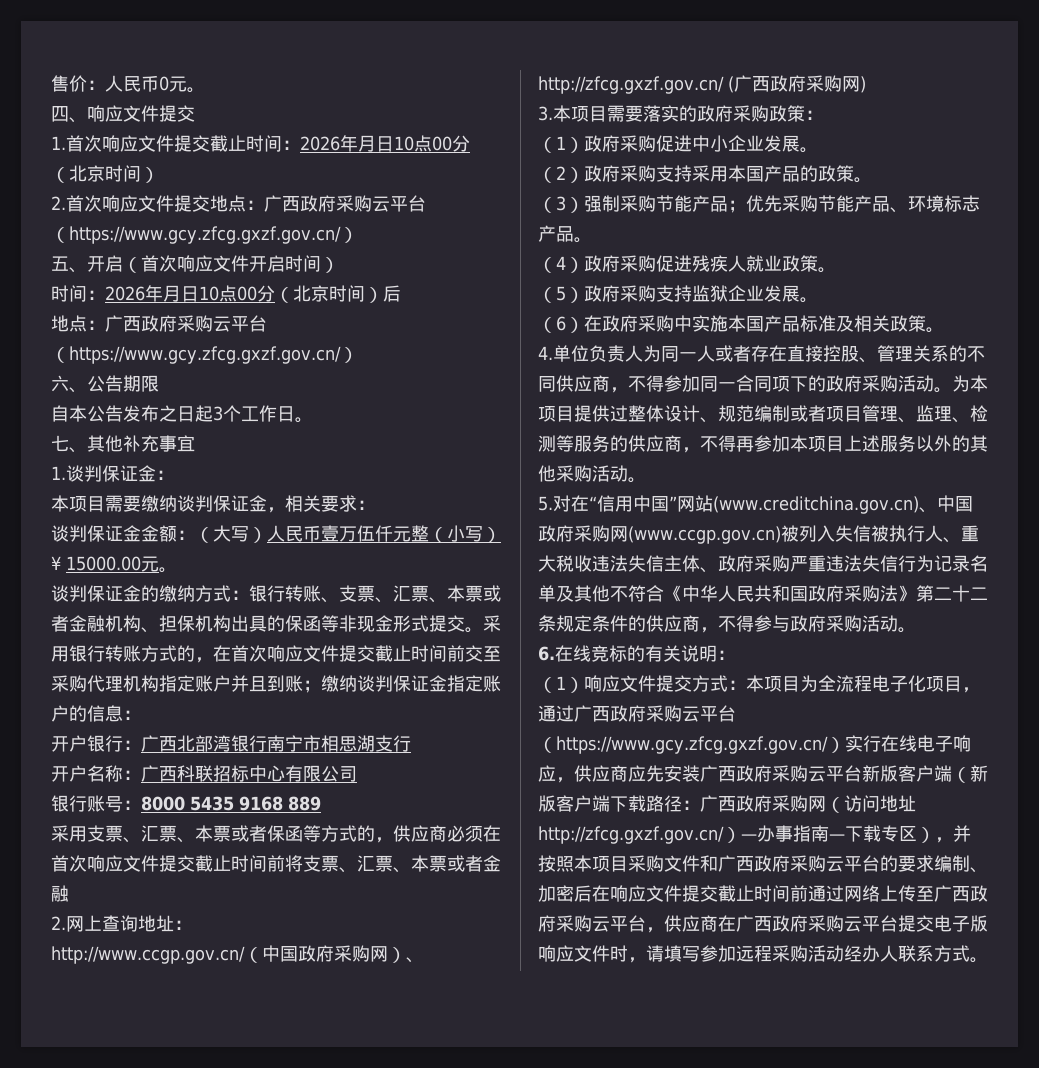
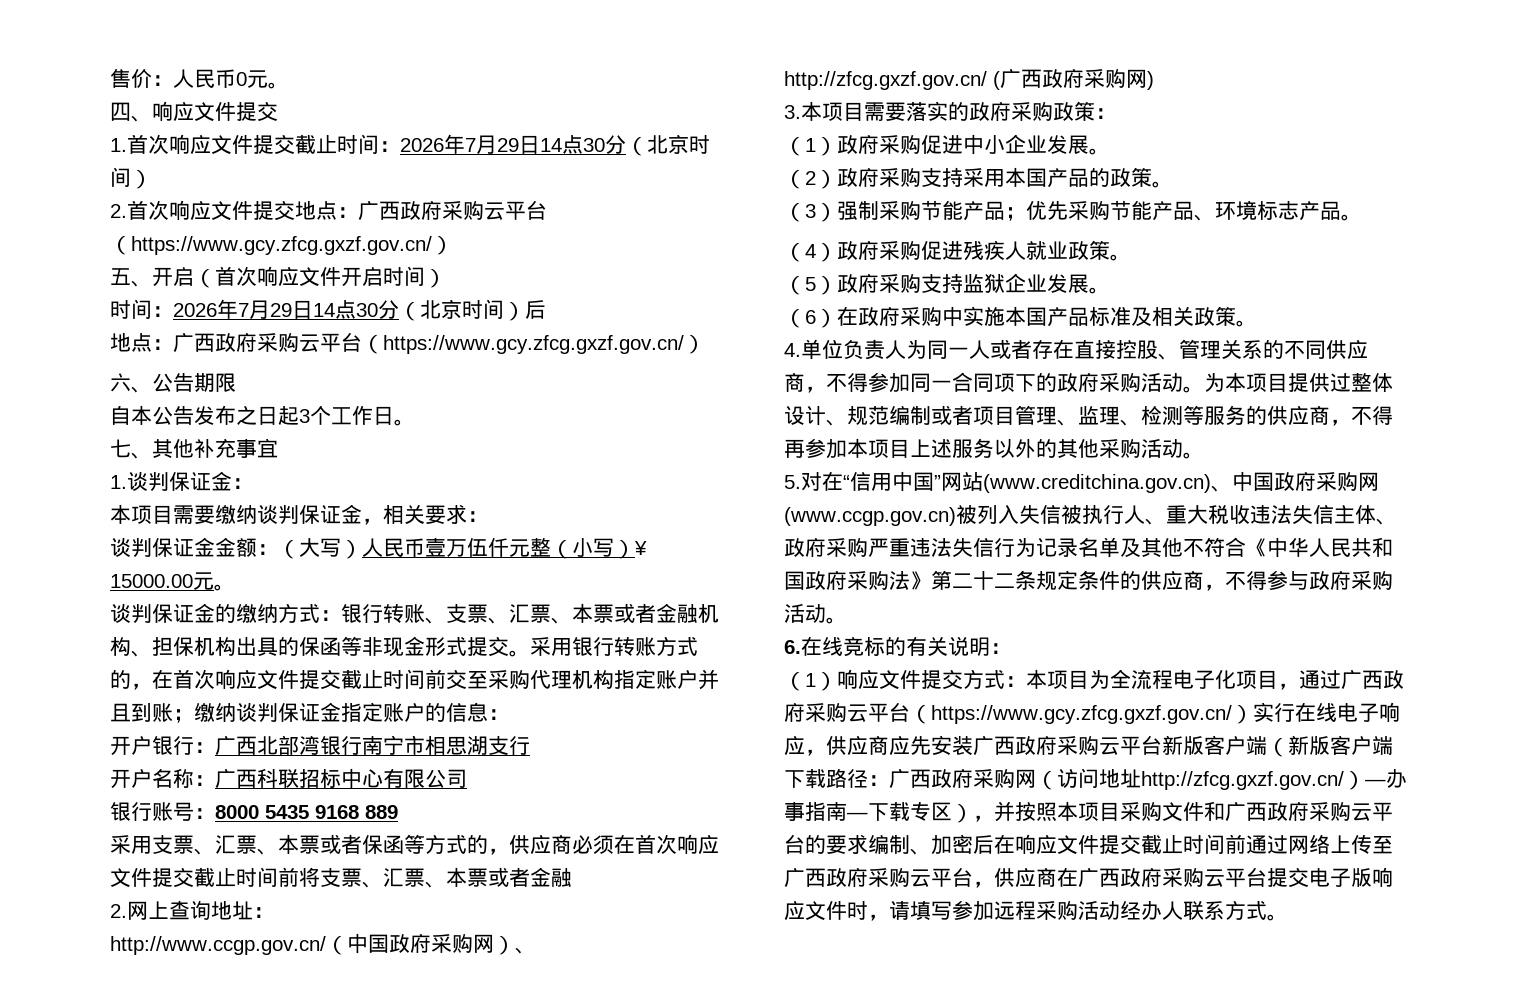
[358,135,452,152] 月日10点00 -> [465,135,605,154] 7月29日14点30
[163,285,257,302] 月日10点00 -> [238,300,378,319] 7月29日14点30

